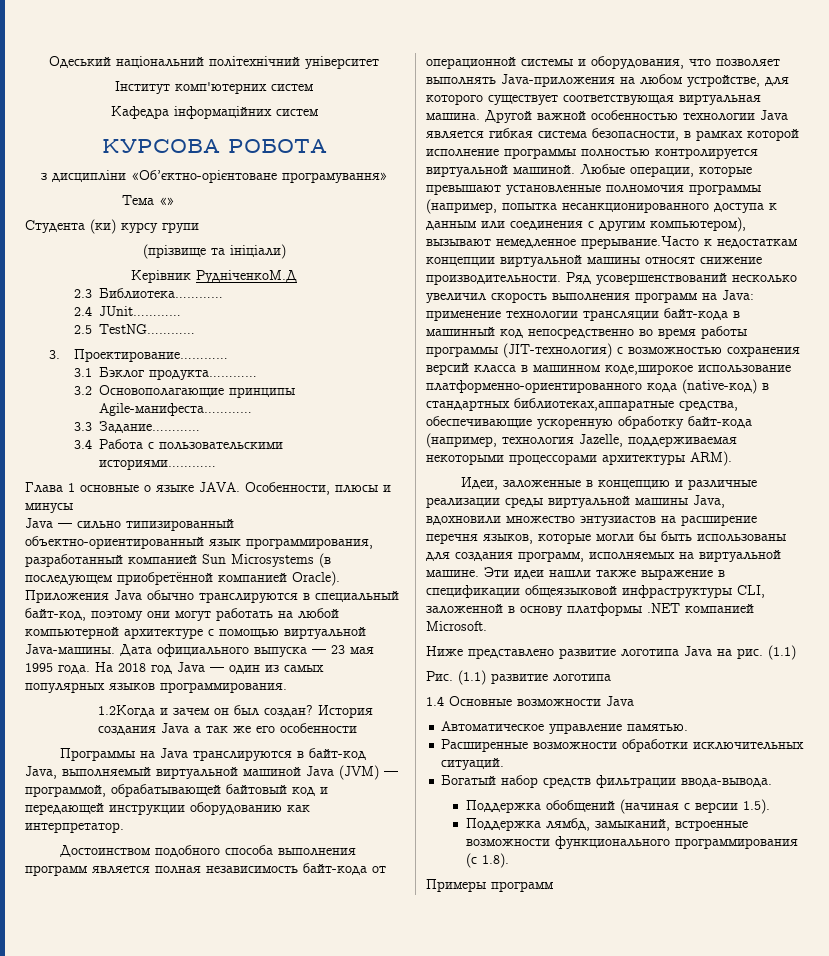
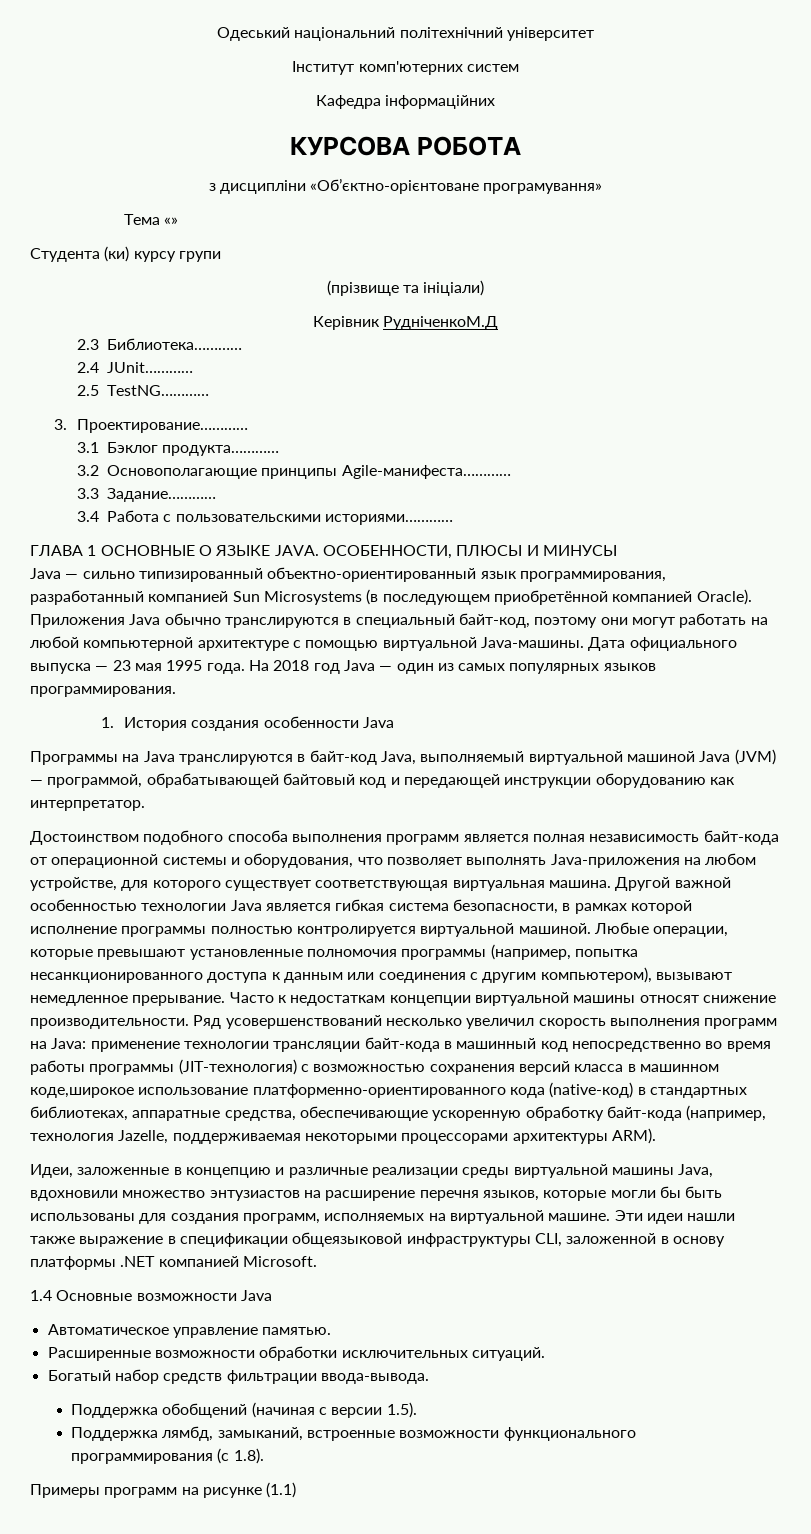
[275,109,318,116] систем -> (496, 102) none
[25,482,391,495] [25,503,73,513] Глава 1 основные о языке JAVA. Особенности, плюсы и минусы -> [30,545,617,559] ГЛАВА 1 ОСНОВНЫЕ О ЯЗЫКЕ JAVA. ОСОБЕННОСТИ, ПЛЮСЫ И МИНУСЫ
[97,705,313,717] 1.2Когда и зачем он был создан? -> [100,717,114,728] 1.
[160,723,357,733] Java а так же его особенности -> [263,716,395,728] особенности Java
[581,236,699,249] прерывание.Часто -> [132,992,274,1006] прерывание. Часто
[514,398,674,411] библиотеках,аппаратные -> [30,1106,221,1121] библиотеках, аппаратные
[426,645,796,660] [426,670,611,685] // Ниже представлено развитие логотипа Java на рис. (1.1) // Рис. (1.1) развитие логотипа -> (317, 1261) none
(553, 886) none -> [181,1482,297,1498] на рисунке (1.1)

